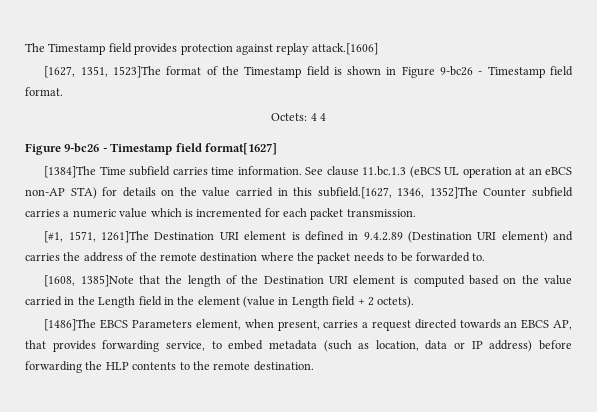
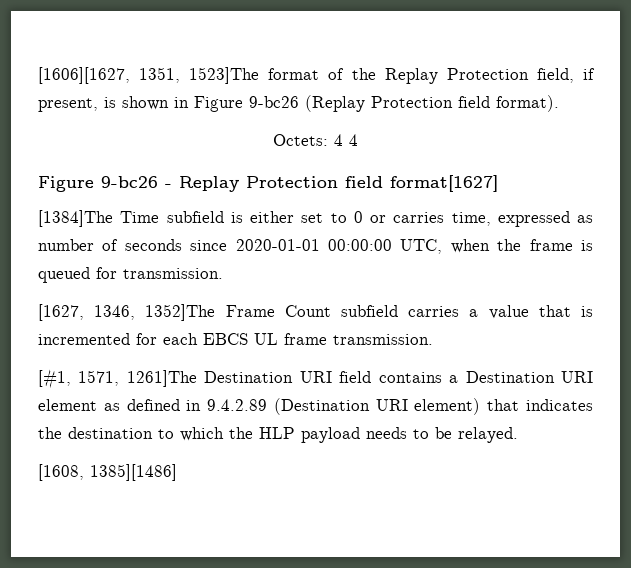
[25,43,378,55] [44,66,76,78] The Timestamp field provides protection against replay attack.[1606] // [1627, -> [38,67,130,84] [1606][1627,
[244,66,330,78] Timestamp field -> [384,68,595,84] [38,98,98,112] Replay Protection field, if present,
[478,66,574,78] [25,87,63,96] - Timestamp field format. -> [305,95,559,112] (Replay Protection field format).
[110,143,173,155] Timestamp -> [179,176,338,192] Replay Protection
[172,166,573,178] [25,187,573,199] [25,208,182,218] carries time information. See clause 11.bc.1.3 (eBCS UL operation at an eBCS non-AP STA) for details on the value carried in this subfield.[1627, 1346, 1352]The Counter subfield carries a numeric value which -> [230,211,593,227] [38,239,593,254] [38,267,223,283] [38,304,571,321] is either set to 0 or carries time, expressed as number of seconds since 2020-01-01 00:00:00 UTC, when the frame is queued for transmission. // [1627, 1346, 1352]The Frame Count subfield carries a value that
[310,208,344,220] packet -> [203,333,327,345] EBCS UL frame
[244,231,300,240] element is -> [339,371,594,383] [38,399,120,411] field contains a Destination URI element as
[553,231,573,241] [25,252,351,264] and carries the address of the remote destination where the packet -> [487,399,593,411] [38,427,360,443] that indicates the destination to which the HLP payload
[415,252,486,262] forwarded to. -> [458,427,518,443] relayed.
[80,275,573,287] [25,296,415,308] [44,319,572,331] [25,340,573,352] [25,361,314,373] 1385]Note that the length of the Destination URI element is computed based on the value carried in the Length field in the element (value in Length field + 2 octets). // [1486]The EBCS Parameters element, when present, carries a request directed towards an EBCS AP, that provides forwarding service, to embed metadata (such as location, data or IP address) before forwarding the HLP contents to the remote destination. -> [90,464,177,481] 1385][1486]

